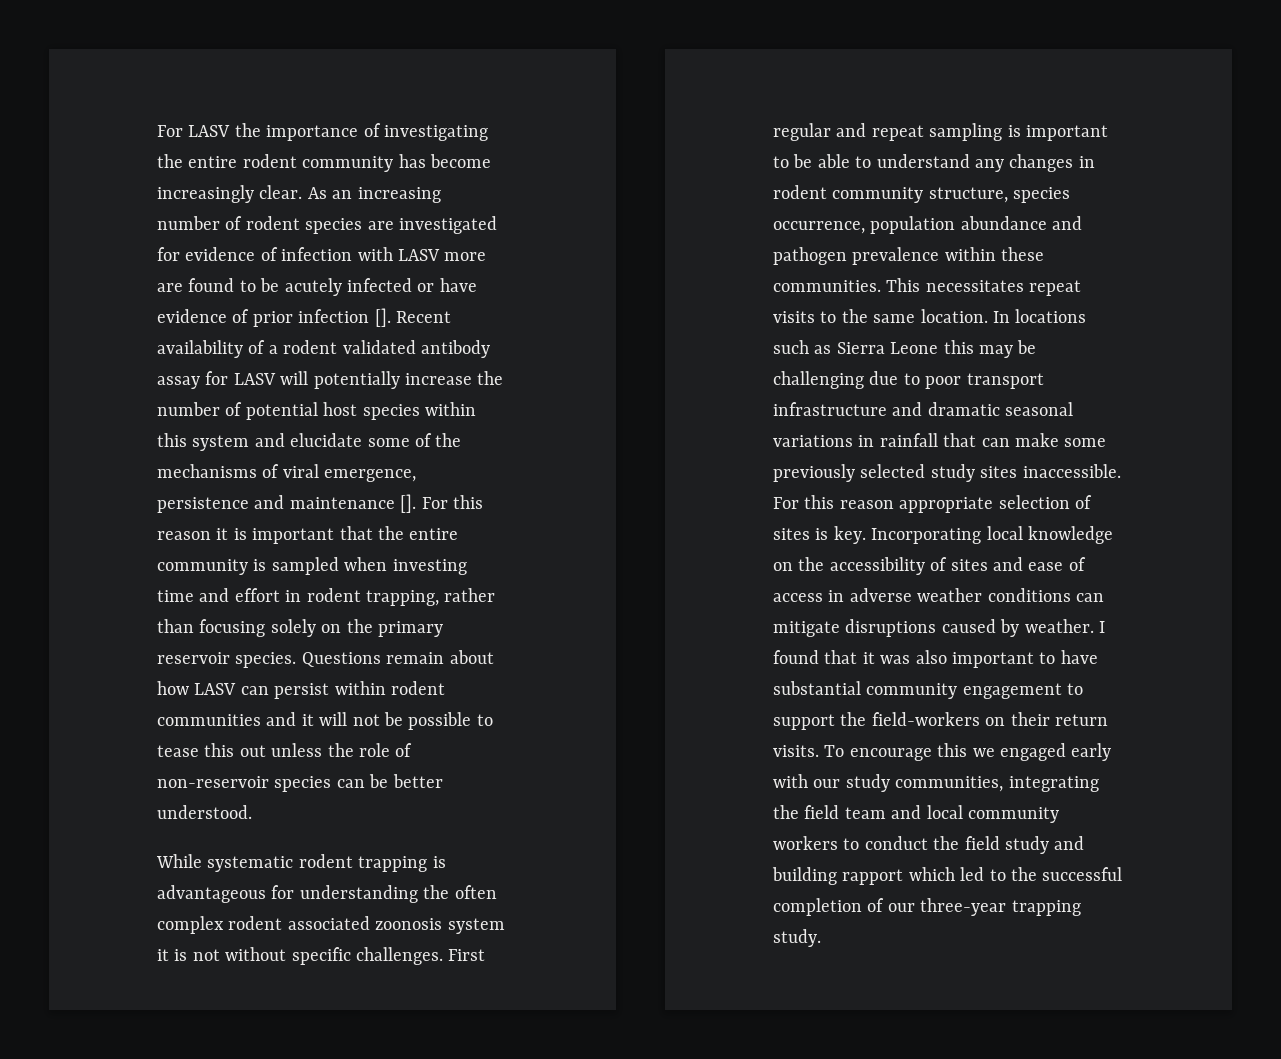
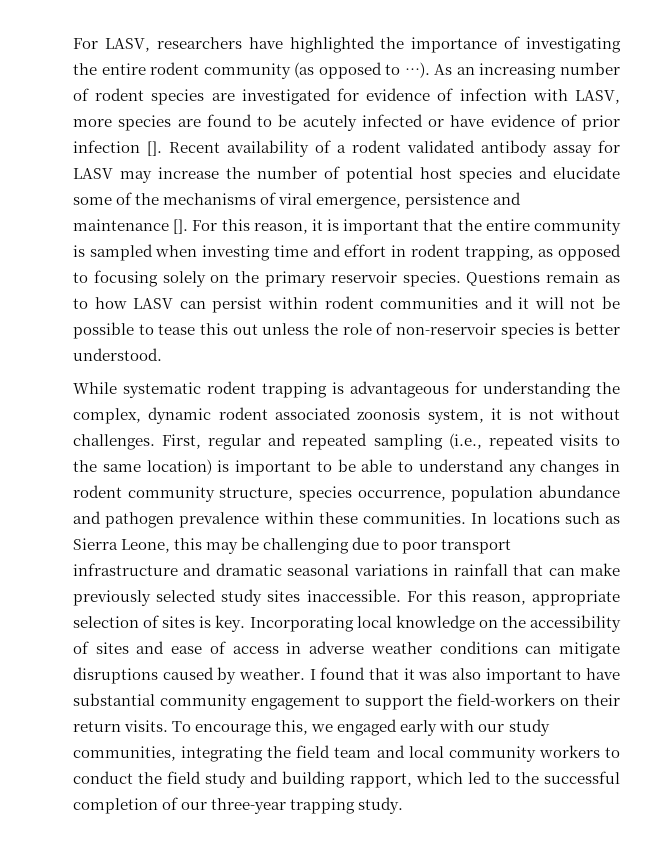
[157,125,231,137] For LASV -> [73,36,375,53] For LASV, researchers have highlighted
[398,154,491,168] [157,185,303,203] has become increasingly clear. -> [294,62,430,79] (as opposed to …).
[398,249,487,261] LASV more -> [574,90,620,104] [73,115,172,131] LASV, more species
[280,371,400,389] will potentially -> [120,171,152,183] may
[425,402,476,416] [157,433,250,451] within this system -> (512, 175) none
[157,531,211,540] reason -> [253,223,308,234] reason,
[444,588,496,602] [157,619,194,633] rather than -> [538,244,622,261] [73,272,88,283] as opposed to
[449,650,494,664] about -> [605,275,620,283] [73,298,88,309] as to
[336,774,389,788] can be -> [558,323,571,335] is
[454,885,497,899] [157,916,224,934] often complex -> [73,407,212,424] complex, dynamic
[447,918,505,934] system -> [427,409,484,424] system,
[291,947,486,965] [773,123,1003,141] specific challenges. First regular and repeat sampling -> [73,433,621,450] [73,459,212,475] challenges. First, regular and repeated sampling (i.e., repeated visits to the same location)
[886,278,1082,296] [773,309,988,323] This necessitates repeat visits to the same location. -> (467, 518) none
[890,342,939,354] Leone -> [121,539,171,553] Leone,
[1064,438,1107,447] some -> (621, 569) none
[839,500,894,509] reason -> [471,594,526,605] reason,
[937,743,968,757] this -> [275,720,309,735] this,
[842,869,904,885] rapport -> [349,773,412,788] rapport,

